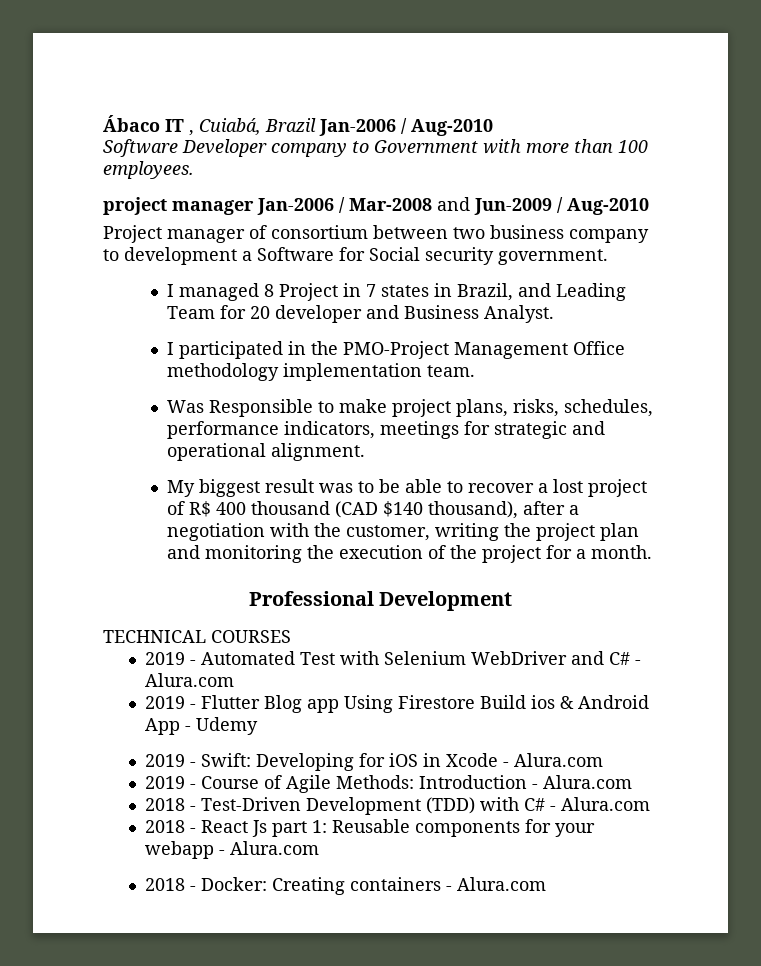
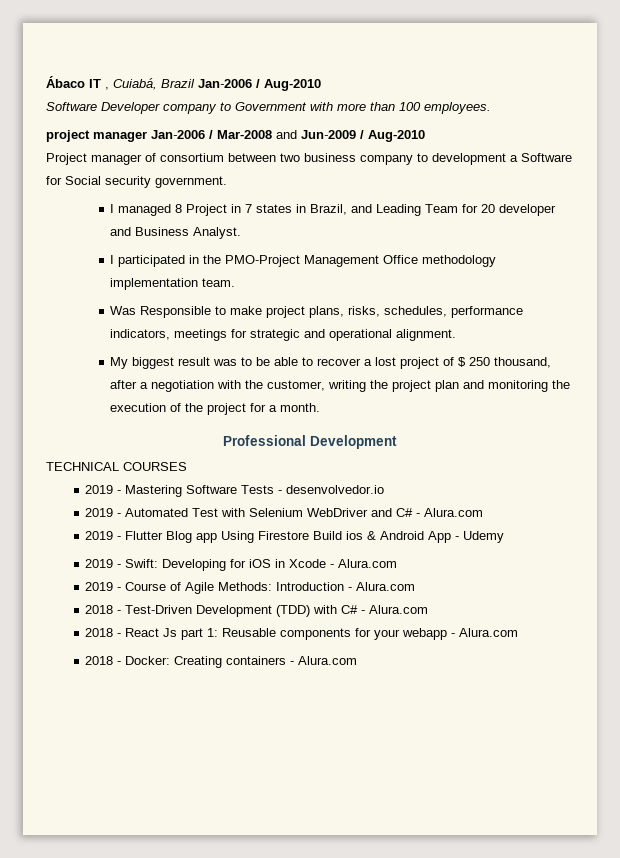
[188,501,518,519] R$ 400 thousand (CAD $140 thousand), -> [458,357,552,368] $ 250 thousand,
(291, 636) none -> [85,485,385,497] // 2019 - Mastering Software Tests - desenvolvedor.io

